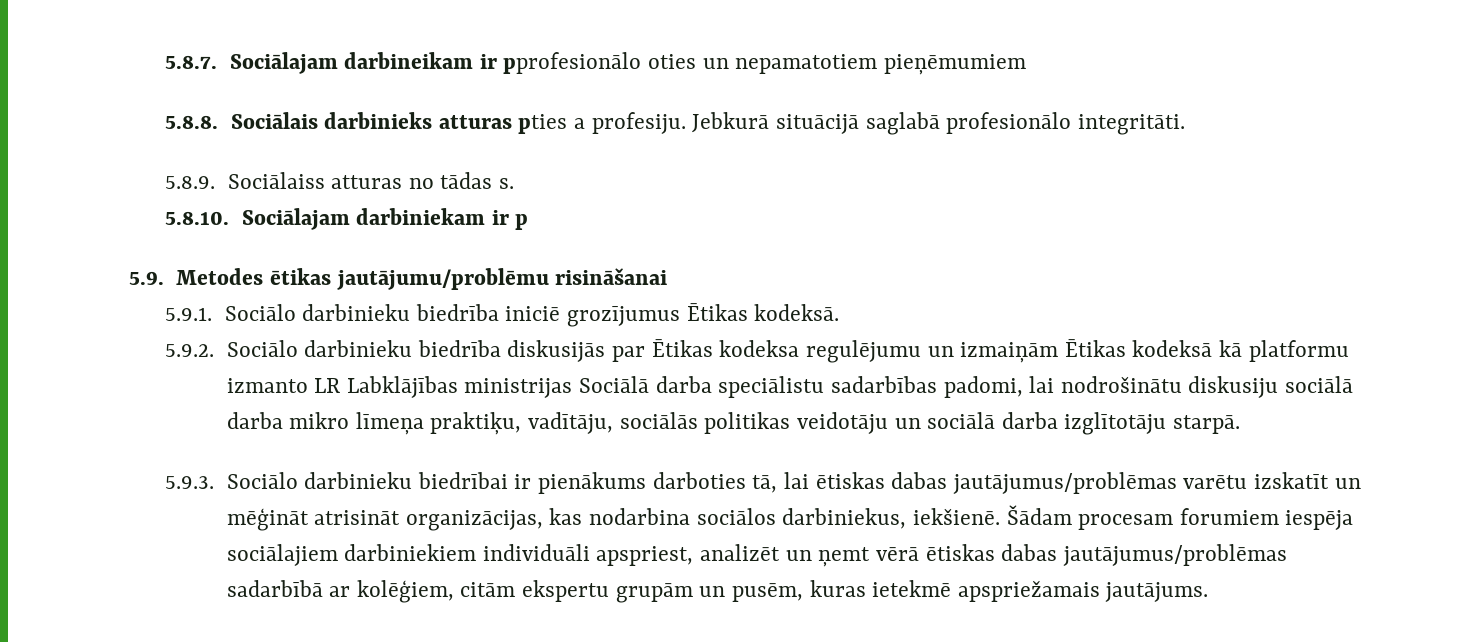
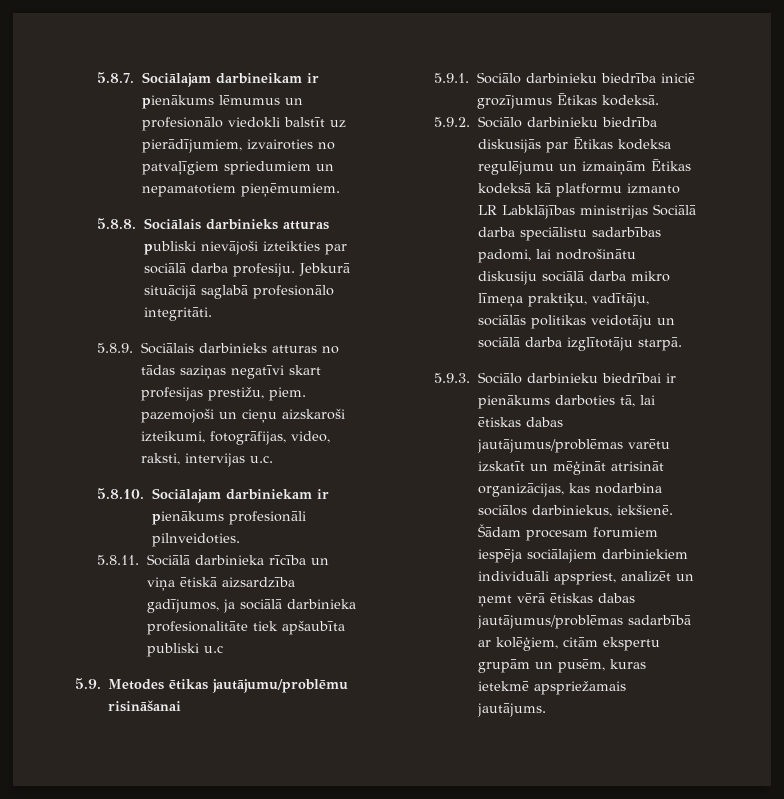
[503,52,697,74] pprofesionālo oties -> [141,95,303,109] [141,117,346,131] [141,139,335,153] [141,161,311,175] pienākums lēmumus un profesionālo viedokli balstīt uz pierādījumiem, izvairoties no patvaļīgiem spriedumiem
[883,54,1026,75] pieņēmumiem -> [240,183,340,197] pieņēmumiem.
[518,114,586,134] pties a -> [143,240,347,255] [143,263,228,274] publiski nievājoši izteikties par sociālā darba
[227,172,325,189] Sociālaiss -> [140,342,267,354] Sociālais darbinieks
[499,178,515,189] [165,208,529,230] s. // 5.8.10. Sociālajam darbiniekam ir p -> [179,365,321,379] [140,387,306,401] [140,408,345,423] [140,431,330,445] [140,453,273,467] [97,488,329,503] [151,511,306,525] [151,533,240,547] [97,554,329,566] [146,577,295,591] [146,599,356,613] [146,620,345,635] [146,643,223,657] saziņas negatīvi skart profesijas prestižu, piem. pazemojoši un cieņu aizskaroši izteikumi, fotogrāfijas, video, raksti, intervijas u.c. // 5.8.10. Sociālajam darbiniekam ir pienākums profesionāli pilnveidoties. // 5.8.11. Sociālā darbinieka rīcība un viņa ētiskā aizsardzība gadījumos, ja sociālā darbinieka profesionalitāte tiek apšaubīta publiski u.c

